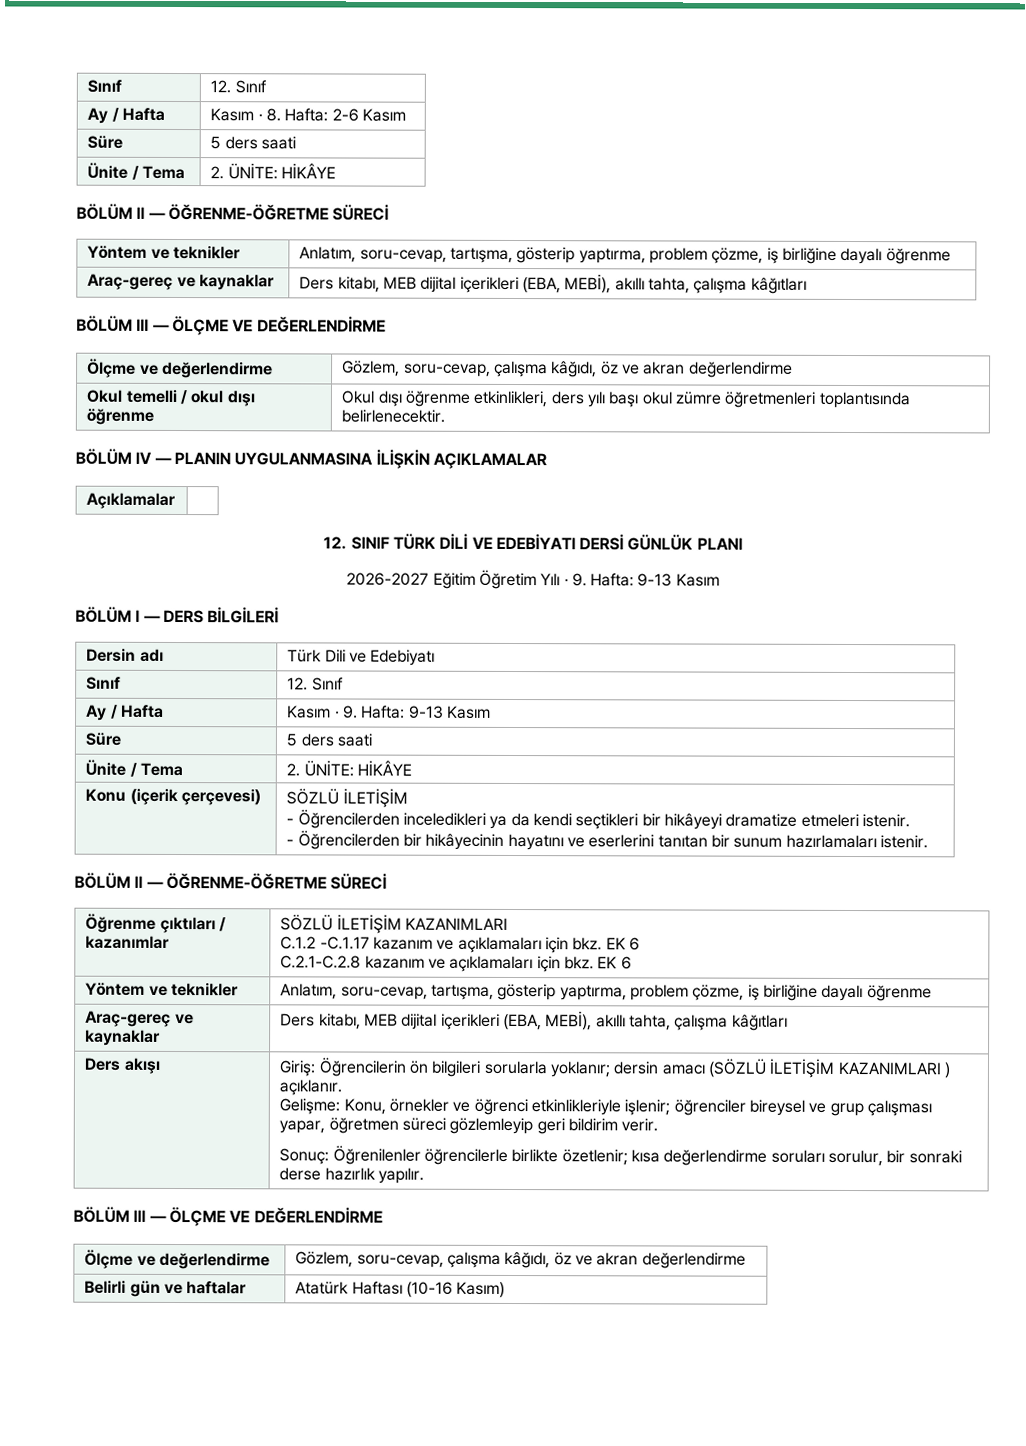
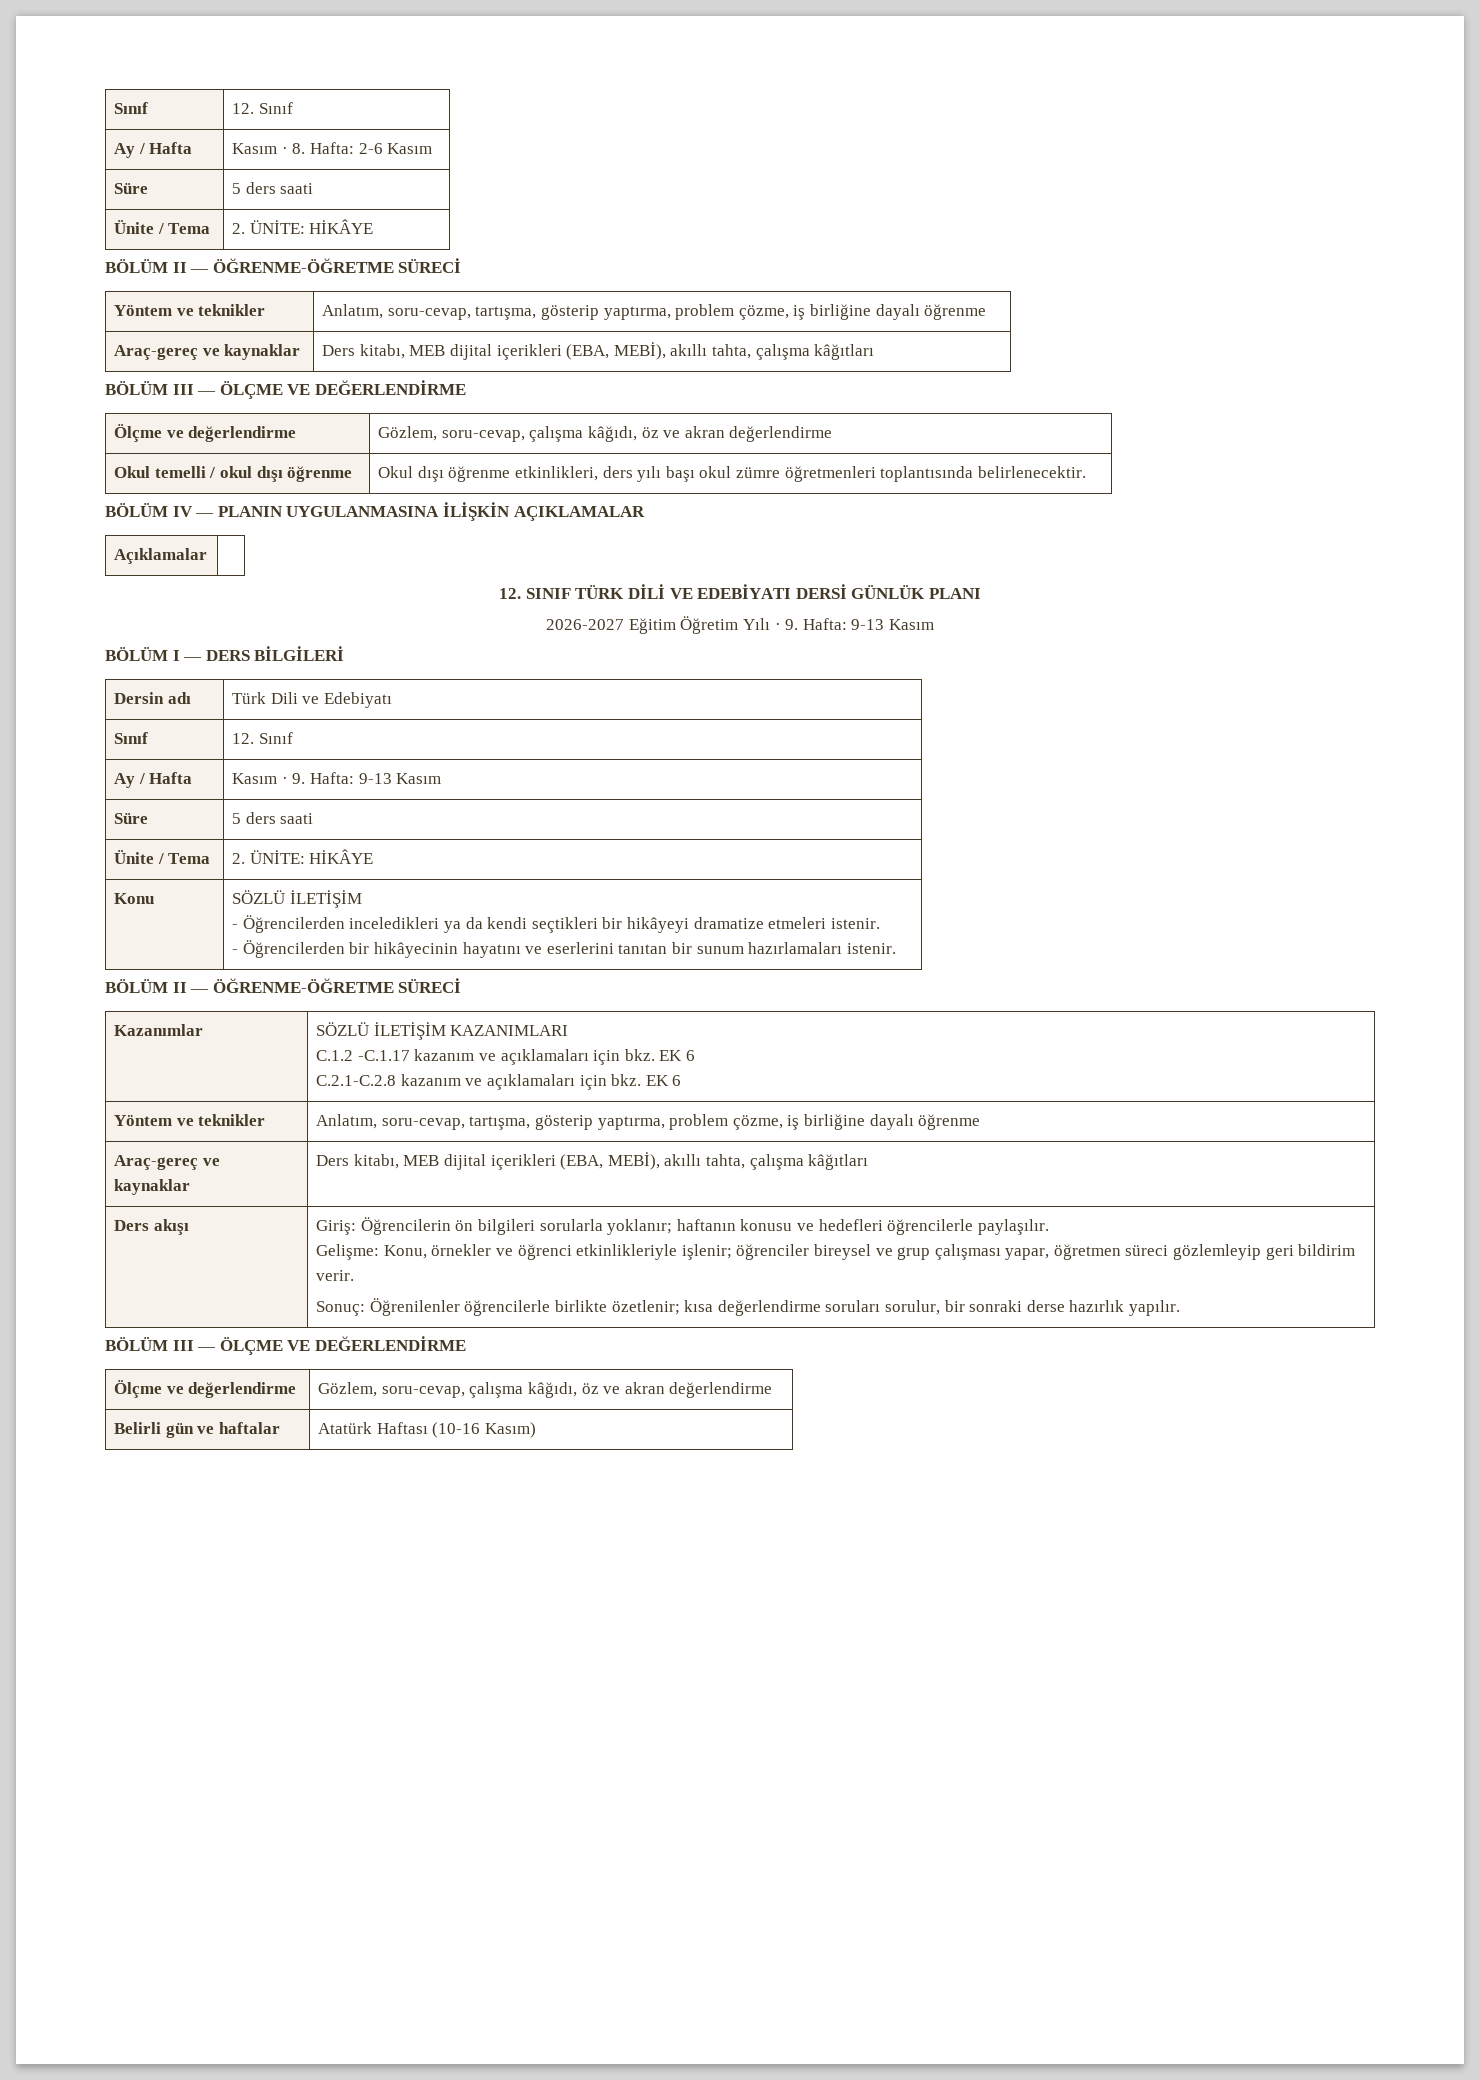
[129,788,262,806] (içerik çerçevesi) -> (155, 898) none
[85,913,227,934] [85,935,171,949] Öğrenme çıktıları / kazanımlar -> [114,1024,204,1036] Kazanımlar
[613,1058,950,1079] [279,1079,343,1096] dersin amacı (SÖZLÜ İLETİŞİM KAZANIMLARI ) açıklanır. -> [676,1219,1049,1235] haftanın konusu ve hedefleri öğrencilerle paylaşılır.

